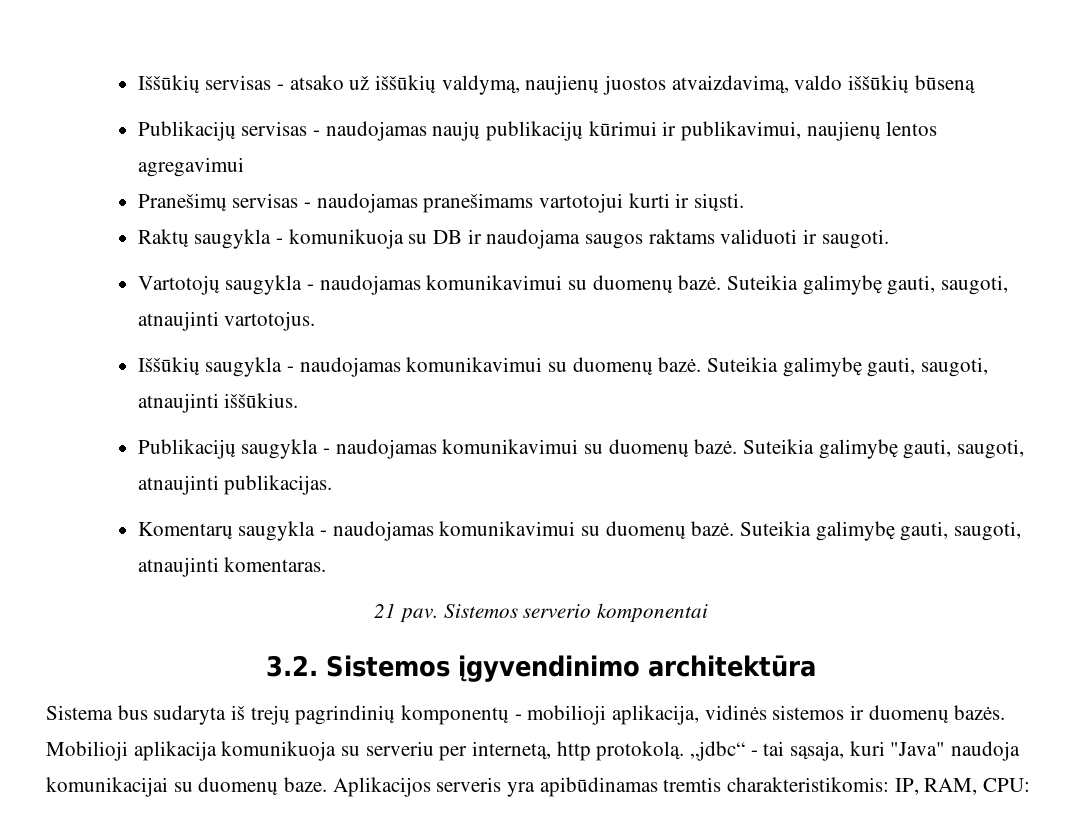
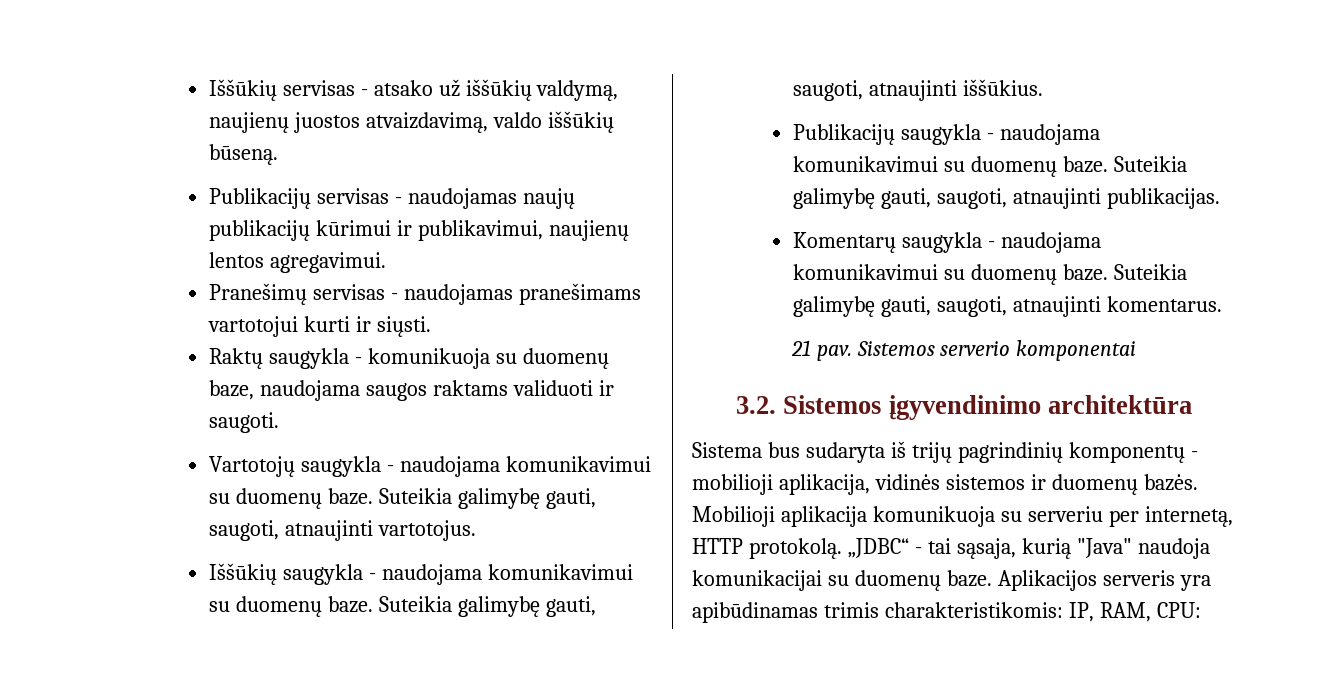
[914,75,975,94] būseną -> [208,144,278,165] būseną.
[137,157,244,177] agregavimui -> [269,252,386,273] agregavimui.
[433,229,482,244] DB ir -> [522,348,609,369] [208,380,254,400] duomenų baze,
[319,275,722,295] naudojamas komunikavimui su duomenų bazė. -> [399,456,651,477] [208,488,373,509] naudojama komunikavimui su duomenų baze.
[299,357,702,377] naudojamas komunikavimui su duomenų bazė. -> [381,564,633,585] [208,596,373,617] naudojama komunikavimui su duomenų baze.
[335,439,738,459] naudojamas komunikavimui su duomenų bazė. -> [999,124,1100,145] [792,156,1108,177] naudojama komunikavimui su duomenų baze.
[332,521,1022,541] [137,557,327,577] naudojamas komunikavimui su duomenų bazė. Suteikia galimybę gauti, saugoti, atnaujinti komentaras. -> [1000,232,1101,253] [792,264,1187,285] [792,296,1222,317] naudojama komunikavimui su duomenų baze. Suteikia galimybę gauti, saugoti, atnaujinti komentarus.
[250,705,290,725] trejų -> [911,442,952,463] trijų
[556,741,746,761] http protokolą. „jdbc“ -> [692,538,909,559] HTTP protokolą. „JDBC“
[849,741,885,756] kuri -> [1021,538,1071,559] kurią
[663,777,722,792] tremtis -> [823,602,879,618] trimis

